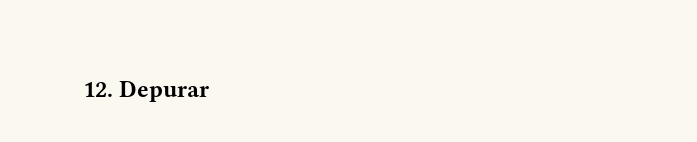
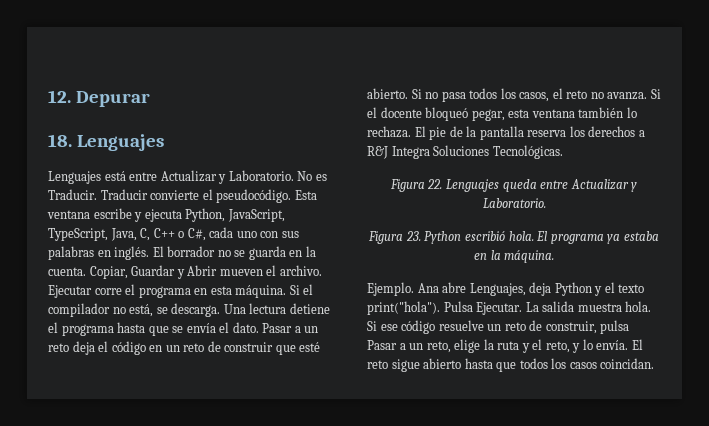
(210, 91) none -> [48,134,164,151] [48,170,327,184] [48,189,317,203] [47,208,285,222] [48,227,299,241] [48,246,316,260] [48,265,322,279] [48,284,314,298] [48,303,330,317] [48,322,319,336] [48,341,321,355] [367,88,661,102] [367,107,637,121] [367,126,645,140] [367,145,563,159] [389,179,638,192] [482,198,546,208] [368,231,659,244] [473,250,555,263] [367,282,645,296] [367,301,652,315] [367,320,630,334] [367,339,643,353] [367,358,655,372] // 18. Lenguajes // Lenguajes está entre Actualizar y Laboratorio. No es Traducir. Traducir convierte el pseudocódigo. Esta ventana escribe y ejecuta Python, JavaScript, TypeScript, Java, C, C++ o C#, cada uno con sus palabras en inglés. El borrador no se guarda en la cuenta. Copiar, Guardar y Abrir mueven el archivo. Ejecutar corre el programa en esta máquina. Si el compilador no está, se descarga. Una lectura detiene el programa hasta que se envía el dato. Pasar a un reto deja el código en un reto de construir que esté abierto. Si no pasa todos los casos, el reto no avanza. Si el docente bloqueó pegar, esta ventana también lo rechaza. El pie de la pantalla reserva los derechos a R&J Integra Soluciones Tecnológicas. // Figura 22. Lenguajes queda entre Actualizar y Laboratorio. // Figura 23. Python escribió hola. El programa ya estaba en la máquina. // Ejemplo. Ana abre Lenguajes, deja Python y el texto print("hola"). Pulsa Ejecutar. La salida muestra hola. Si ese código resuelve un reto de construir, pulsa Pasar a un reto, elige la ruta y el reto, y lo envía. El reto sigue abierto hasta que todos los casos coincidan.

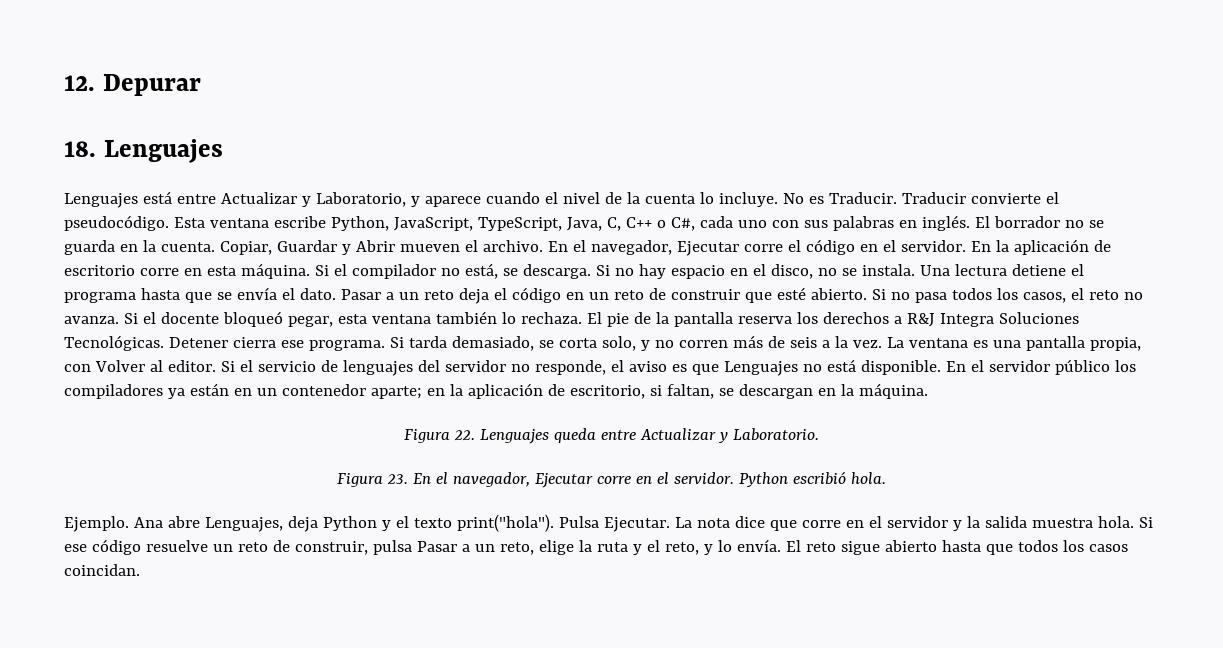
[228,170,294,181] Laboratorio. -> [315,192,778,207] Laboratorio, y aparece cuando el nivel de la cuenta lo incluye.
[134,209,182,222] y ejecuta -> (326, 222) none
[48,284,191,298] Ejecutar corre el programa -> [547,239,1111,256] [64,265,179,276] En el navegador, Ejecutar corre el código en el servidor. En la aplicación de escritorio corre
(221, 310) none -> [595,264,915,279] Si no hay espacio en el disco, no se instala.
(563, 152) none -> [168,335,1141,351] [64,359,1136,376] [64,383,928,399] Detener cierra ese programa. Si tarda demasiado, se corta solo, y no corren más de seis a la vez. La ventana es una pantalla propia, con Volver al editor. Si el servicio de lenguajes del servidor no responde, el aviso es que Lenguajes no está disponible. En el servidor público los compiladores ya están en un contenedor aparte; en la aplicación de escritorio, si faltan, se descargan en la máquina.
[424,231,659,244] [473,250,555,263] Python escribió hola. El programa ya estaba en la máquina. -> [413,471,886,488] En el navegador, Ejecutar corre en el servidor. Python escribió hola.
(539, 307) none -> [696,516,980,531] nota dice que corre en el servidor y la

